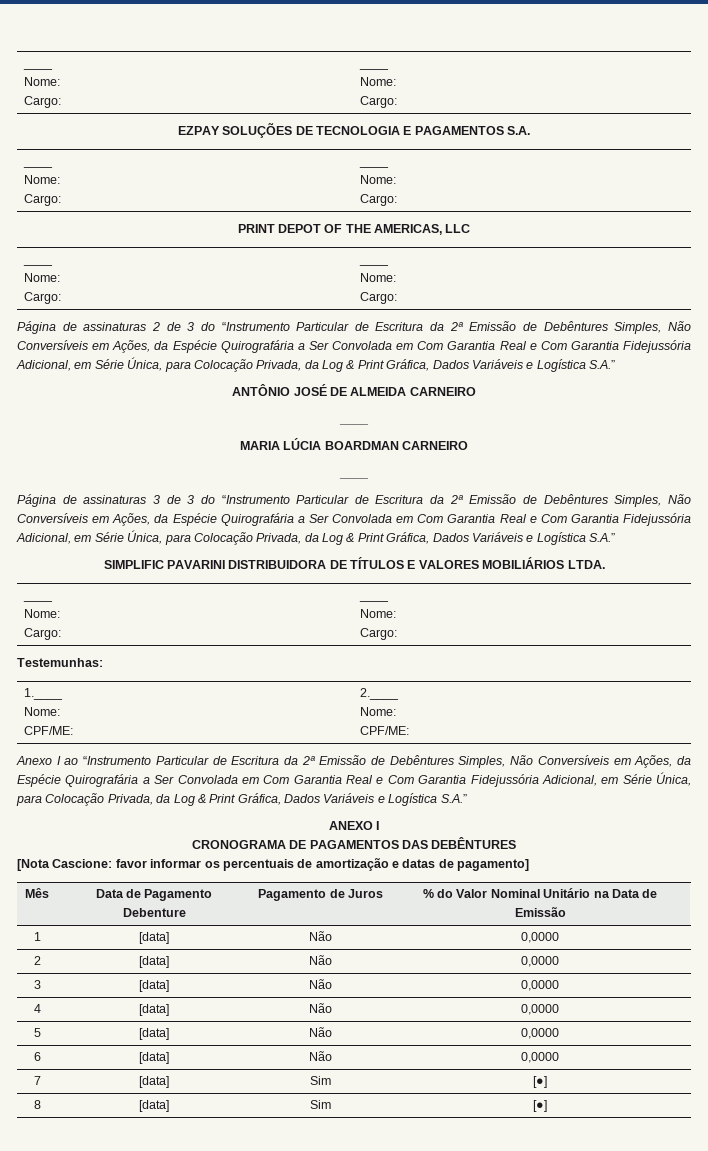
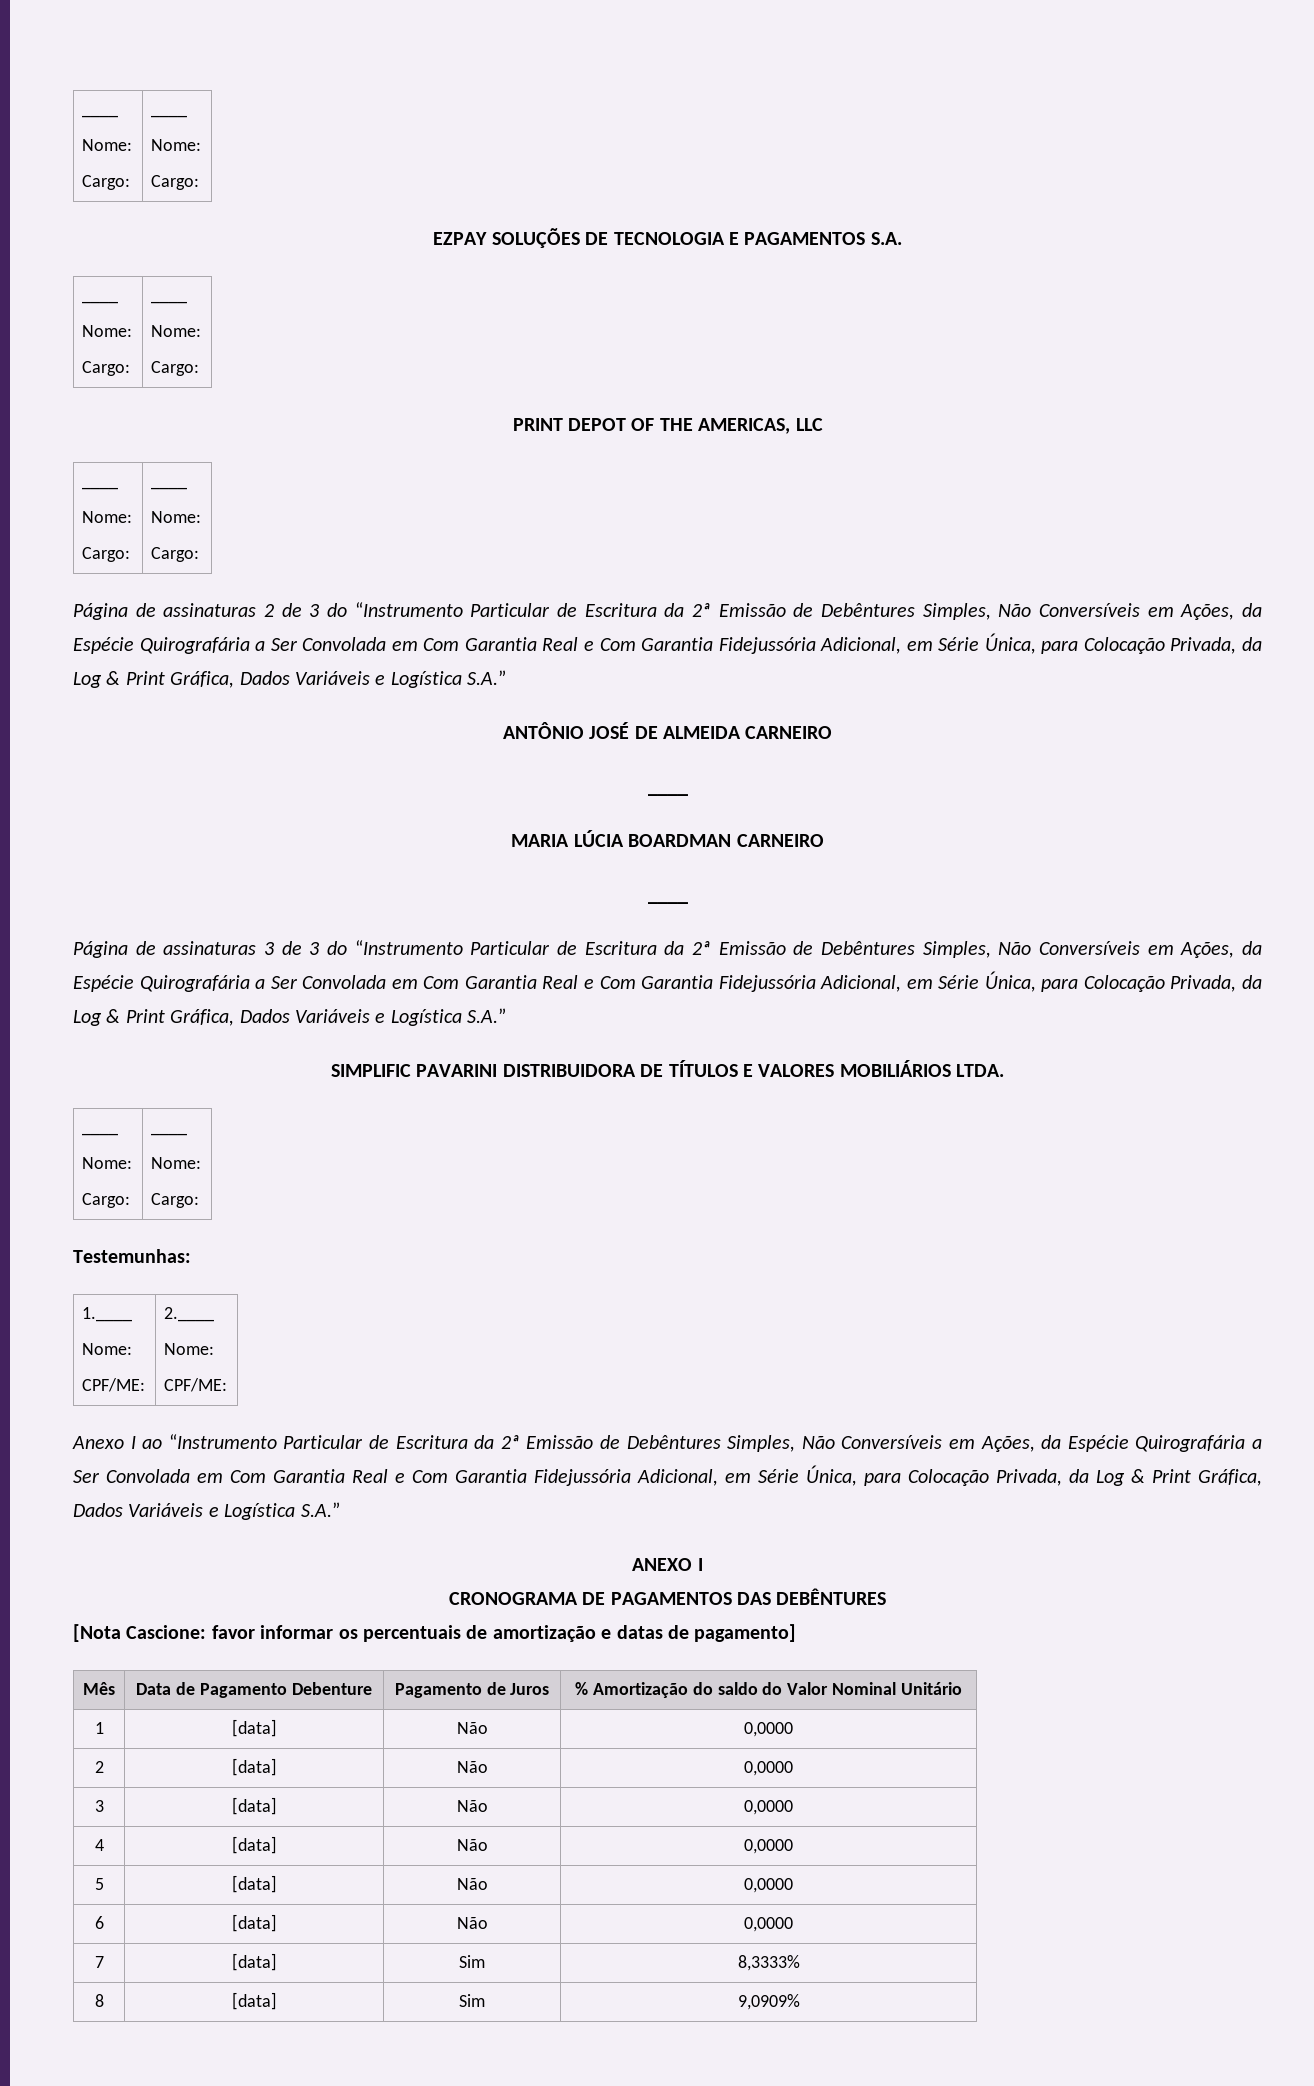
(434, 893) none -> [592,1682,758,1698] Amortização do saldo
[593,889,658,898] [514,907,566,917] na Data de Emissão -> (963, 1688) none
[533,1076,547,1088] [●] -> [737,1955,800,1971] 8,3333%
[533,1100,547,1112] [●] -> [737,1994,800,2010] 9,0909%

